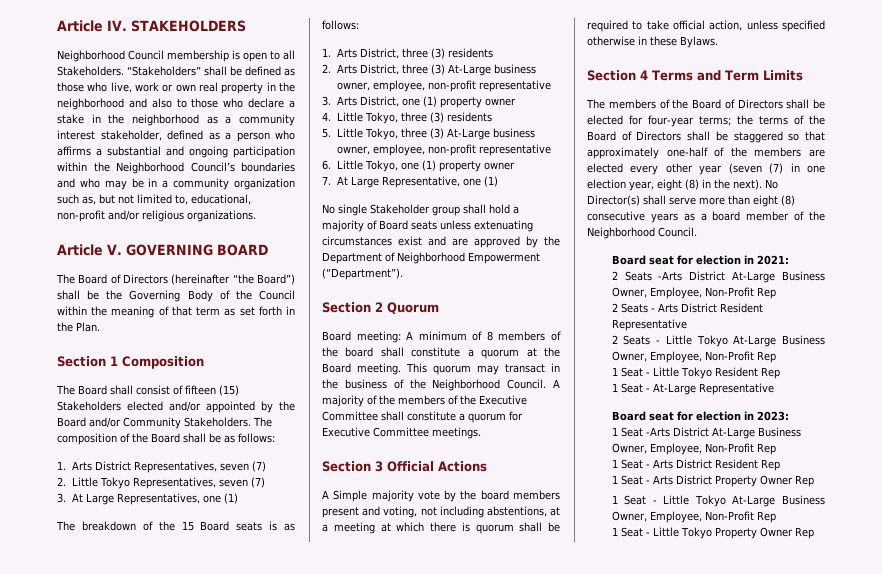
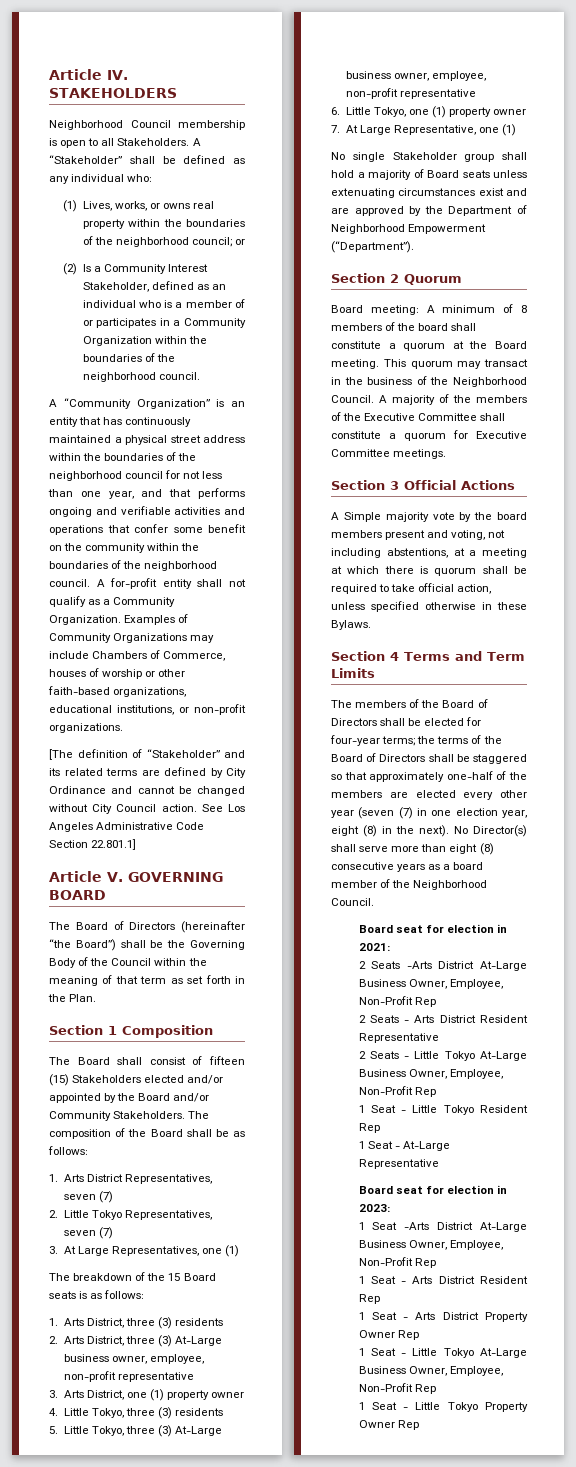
[127,66,201,76] “Stakeholders” -> [192,138,201,146] [49,155,122,164] A “Stakeholder”
[57,82,295,94] [57,98,295,110] [57,114,295,126] [57,130,295,142] [57,146,295,158] [57,162,295,174] [57,178,295,190] [57,194,251,205] [57,210,256,222] those who live, work or own real property in the neighborhood and also to those who declare a stake in the neighborhood as a community interest stakeholder, defined as a person who affirms a substantial and ongoing participation within the Neighborhood Council’s boundaries and who may be in a community organization such as, but not limited to, educational, non-profit and/or religious organizations. -> [49,174,153,184] [62,200,214,212] [82,219,245,229] [82,236,245,247] [62,263,208,275] [82,281,226,292] [82,299,245,308] [82,318,246,328] [82,336,207,346] [82,353,175,362] [82,372,200,382] [49,398,245,409] [49,417,192,427] [49,435,245,445] [49,452,197,461] [49,470,223,481] [48,488,245,499] [49,506,245,517] [49,524,246,535] [49,543,200,553] [49,560,218,571] [49,578,246,589] [49,596,176,607] [49,614,189,625] [49,633,215,643] [49,650,226,661] [49,668,186,679] [48,686,187,697] [49,704,246,715] [49,723,123,733] [49,749,245,760] [49,767,246,778] [49,786,245,796] [49,804,245,814] [49,822,205,832] [49,839,137,850] any individual who: // (1) Lives, works, or owns real property within the boundaries of the neighborhood council; or // (2) Is a Community Interest Stakeholder, defined as an individual who is a member of or participates in a Community Organization within the boundaries of the neighborhood council. // A “Community Organization” is an entity that has continuously maintained a physical street address within the boundaries of the neighborhood council for not less than one year, and that performs ongoing and verifiable activities and operations that confer some benefit on the community within the boundaries of the neighborhood council. A for-profit entity shall not qualify as a Community Organization. Examples of Community Organizations may include Chambers of Commerce, houses of worship or other faith-based organizations, educational institutions, or non-profit organizations. // [The definition of “Stakeholder” and its related terms are defined by City Ordinance and cannot be changed without City Council action. See Los Angeles Administrative Code Section 22.801.1]

